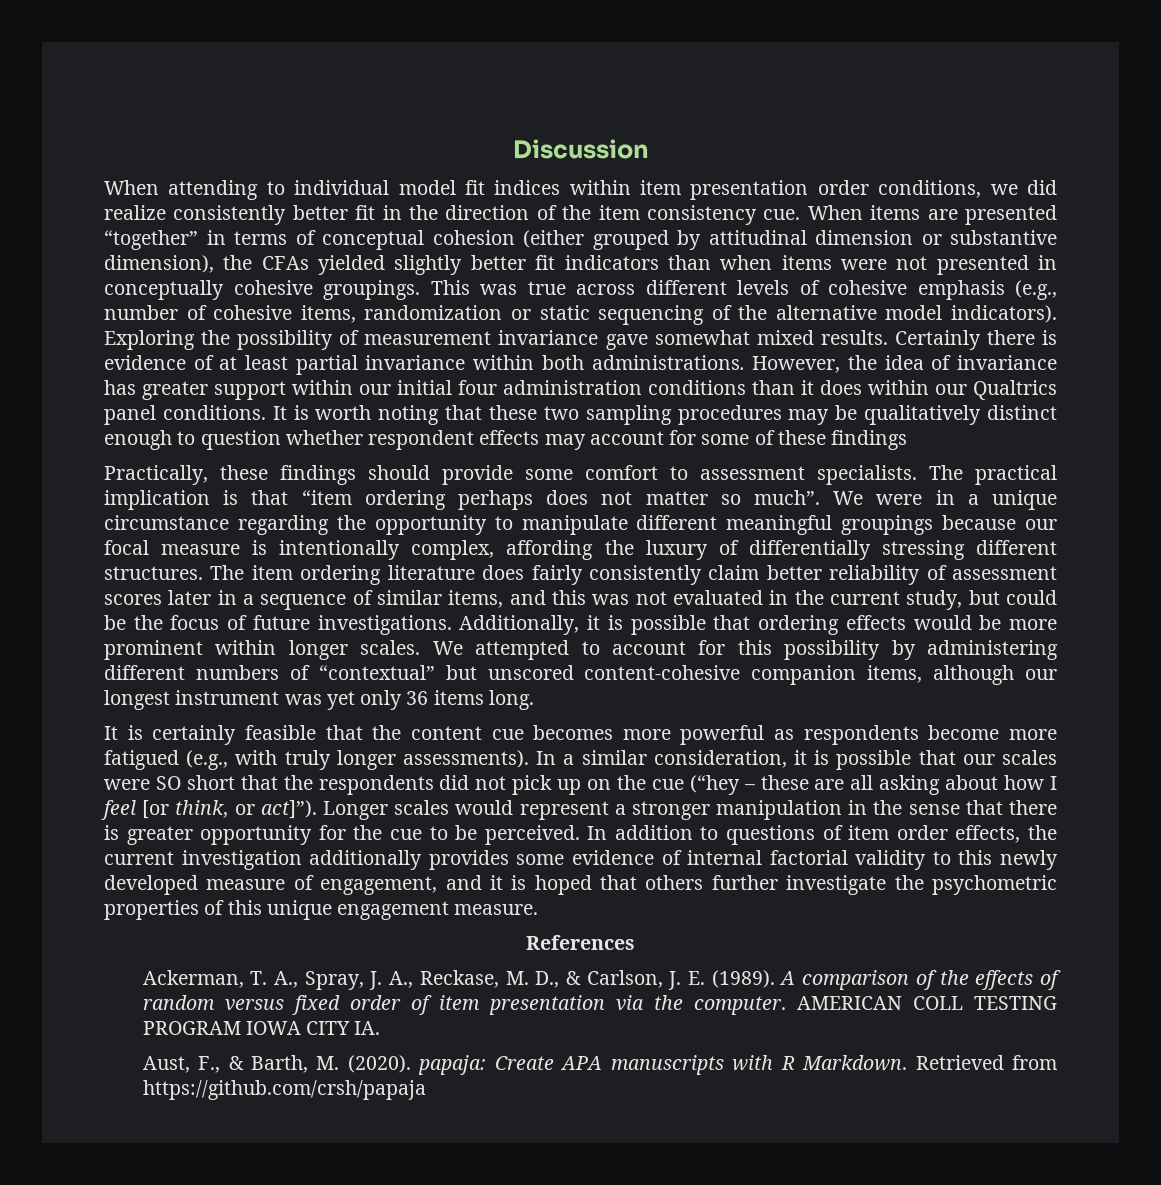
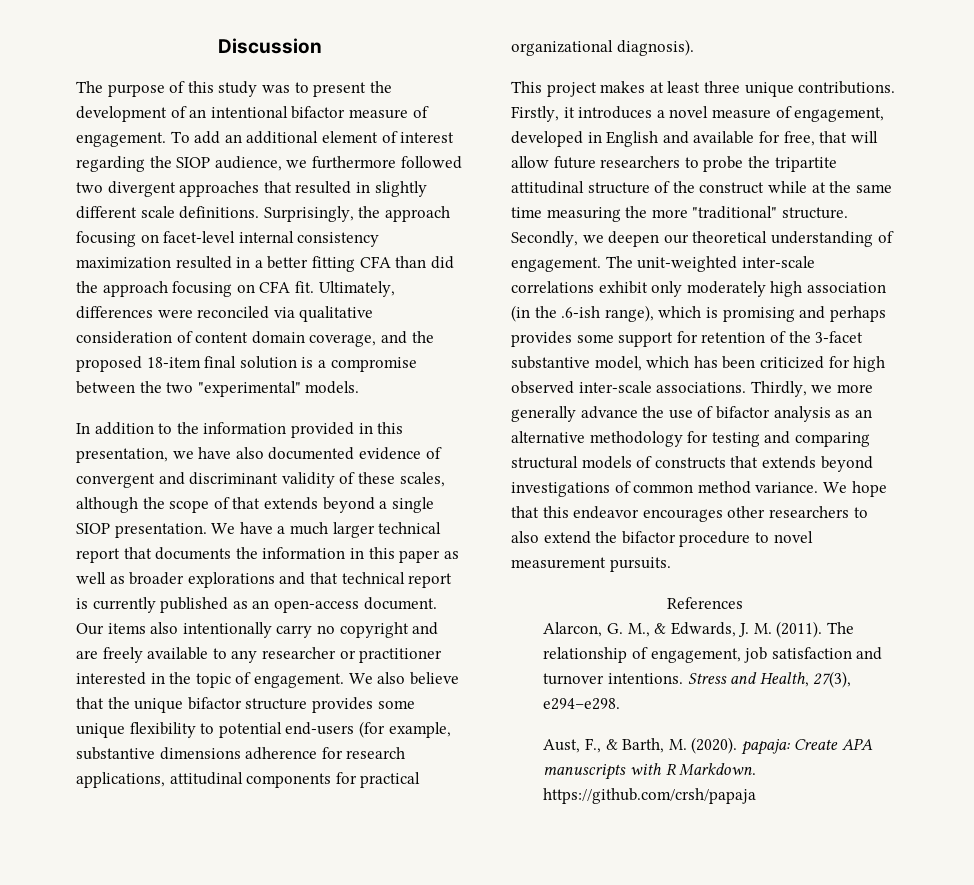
[104,180,1057,200] [104,205,1057,225] [104,230,1057,250] [104,255,1057,275] [104,280,1057,300] [104,305,1057,325] [104,330,1058,350] [104,355,1058,375] [104,380,1057,400] [104,405,1057,425] [104,430,908,450] [104,465,1057,485] [104,490,1058,510] [104,515,1057,535] [104,540,1058,560] [104,565,1057,585] [104,590,1058,610] [104,615,1057,635] [104,640,1058,660] [104,665,1057,685] [104,690,534,710] [104,725,1057,745] [104,750,1058,770] [104,775,1058,795] [101,800,1057,820] [104,825,1057,845] [104,850,1058,870] [104,875,1057,895] [104,900,539,920] [526,935,635,950] [142,970,1061,990] [142,995,1058,1015] [142,1021,381,1035] When attending to individual model fit indices within item presentation order conditions, we did realize consistently better fit in the direction of the item consistency cue. When items are presented “together” in terms of conceptual cohesion (either grouped by attitudinal dimension or substantive dimension), the CFAs yielded slightly better fit indicators than when items were not presented in conceptually cohesive groupings. This was true across different levels of cohesive emphasis (e.g., number of cohesive items, randomization or static sequencing of the alternative model indicators). Exploring the possibility of measurement invariance gave somewhat mixed results. Certainly there is evidence of at least partial invariance within both administrations. However, the idea of invariance has greater support within our initial four administration conditions than it does within our Qualtrics panel conditions. It is worth noting that these two sampling procedures may be qualitatively distinct enough to question whether respondent effects may account for some of these findings // Practically, these findings should provide some comfort to assessment specialists. The practical implication is that “item ordering perhaps does not matter so much”. We were in a unique circumstance regarding the opportunity to manipulate different meaningful groupings because our focal measure is intentionally complex, affording the luxury of differentially stressing different structures. The item ordering literature does fairly consistently claim better reliability of assessment scores later in a sequence of similar items, and this was not evaluated in the current study, but could be the focus of future investigations. Additionally, it is possible that ordering effects would be more prominent within longer scales. We attempted to account for this possibility by administering different numbers of “contextual” but unscored content-cohesive companion items, although our longest instrument was yet only 36 items long. // It is certainly feasible that the content cue becomes more powerful as respondents become more fatigued (e.g., with truly longer assessments). In a similar consideration, it is possible that our scales were SO short that the respondents did not pick up on the cue (“hey – these are all asking about how I feel [or think, or act]”). Longer scales would represent a stronger manipulation in the sense that there is greater opportunity for the cue to be perceived. In addition to questions of item order effects, the current investigation additionally provides some evidence of internal factorial validity to this newly developed measure of engagement, and it is hoped that others further investigate the psychometric properties of this unique engagement measure. // References // Ackerman, T. A., Spray, J. A., Reckase, M. D., & Carlson, J. E. (1989). A comparison of the effects of random versus fixed order of item presentation via the computer. AMERICAN COLL TESTING PROGRAM IOWA CITY IA. -> [76,81,392,97] [76,106,429,122] [76,131,455,147] [76,156,462,172] [76,181,427,197] [76,206,450,222] [76,231,380,247] [76,256,454,272] [76,281,395,297] [76,306,374,322] [76,331,434,347] [76,356,417,372] [76,381,360,397] [76,422,404,438] [76,447,442,463] [76,472,445,488] [76,497,434,513] [76,522,442,538] [76,547,459,563] [76,572,453,588] [76,597,437,613] [76,622,439,638] [76,647,443,663] [76,672,459,688] [76,697,415,713] [76,721,451,738] [76,747,406,760] [76,772,421,788] [511,39,694,56] [511,81,896,97] [511,106,885,122] [511,131,878,147] [511,156,837,172] [511,181,892,194] [511,206,848,222] [511,231,894,247] [511,256,815,272] [511,281,886,297] [511,305,886,322] [511,331,864,347] [511,356,886,372] [511,381,873,397] [511,406,872,422] [511,431,870,447] [511,456,873,472] [511,481,887,497] [511,506,868,522] [511,531,813,547] [511,557,671,572] [666,597,743,609] [543,621,855,638] [543,647,883,663] [543,671,852,688] [543,698,621,710] The purpose of this study was to present the development of an intentional bifactor measure of engagement. To add an additional element of interest regarding the SIOP audience, we furthermore followed two divergent approaches that resulted in slightly different scale definitions. Surprisingly, the approach focusing on facet-level internal consistency maximization resulted in a better fitting CFA than did the approach focusing on CFA fit. Ultimately, differences were reconciled via qualitative consideration of content domain coverage, and the proposed 18-item final solution is a compromise between the two "experimental" models. // In addition to the information provided in this presentation, we have also documented evidence of convergent and discriminant validity of these scales, although the scope of that extends beyond a single SIOP presentation. We have a much larger technical report that documents the information in this paper as well as broader explorations and that technical report is currently published as an open-access document. Our items also intentionally carry no copyright and are freely available to any researcher or practitioner interested in the topic of engagement. We also believe that the unique bifactor structure provides some unique flexibility to potential end-users (for example, substantive dimensions adherence for research applications, attitudinal components for practical organizational diagnosis). // This project makes at least three unique contributions. Firstly, it introduces a novel measure of engagement, developed in English and available for free, that will allow future researchers to probe the tripartite attitudinal structure of the construct while at the same time measuring the more "traditional" structure. Secondly, we deepen our theoretical understanding of engagement. The unit-weighted inter-scale correlations exhibit only moderately high association (in the .6-ish range), which is promising and perhaps provides some support for retention of the 3-facet substantive model, which has been criticized for high observed inter-scale associations. Thirdly, we more generally advance the use of bifactor analysis as an alternative methodology for testing and comparing structural models of constructs that extends beyond investigations of common method variance. We hope that this endeavor encourages other researchers to also extend the bifactor procedure to novel measurement pursuits. // References // Alarcon, G. M., & Edwards, J. M. (2011). The relationship of engagement, job satisfaction and turnover intentions. Stress and Health, 27(3), e294–e298.
[915,1055,1057,1070] Retrieved from -> (757, 769) none

